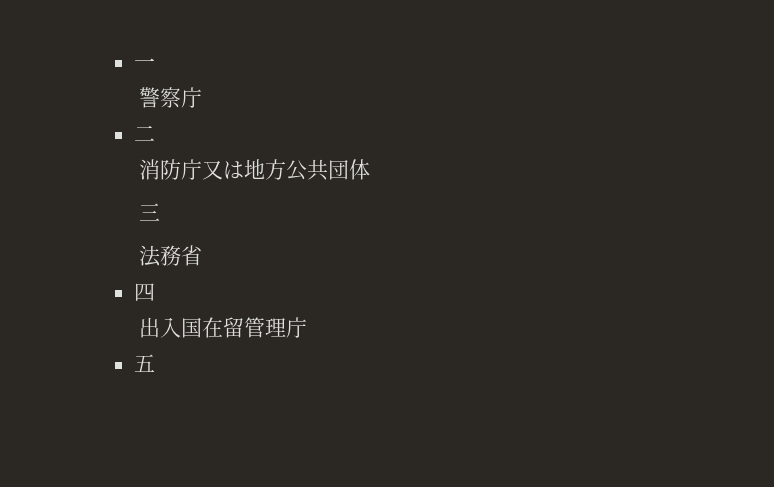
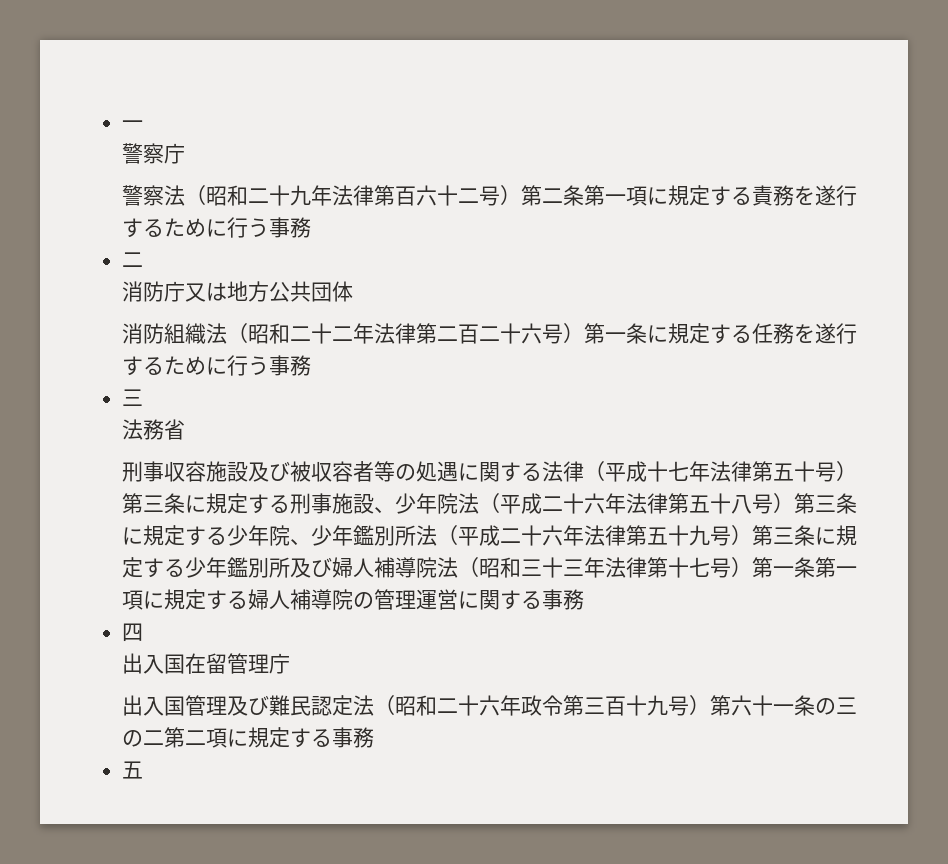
(202, 97) none -> [122,185,858,206] [122,217,312,238] // 警察法（昭和二十九年法律第百六十二号）第二条第一項に規定する責務を遂行するために行う事務
[138,203,160,221] [138,245,202,267] 三 // 法務省 -> [122,323,858,344] [122,355,312,376] [121,389,143,406] [122,419,186,440] [122,461,858,482] [122,493,858,514] [122,525,858,546] [122,557,858,578] [122,589,585,610] 消防組織法（昭和二十二年法律第二百二十六号）第一条に規定する任務を遂行するために行う事務 // 三 // 法務省 // 刑事収容施設及び被収容者等の処遇に関する法律（平成十七年法律第五十号）第三条に規定する刑事施設、少年院法（平成二十六年法律第五十八号）第三条に規定する少年院、少年鑑別所法（平成二十六年法律第五十九号）第三条に規定する少年鑑別所及び婦人補導院法（昭和三十三年法律第十七号）第一条第一項に規定する婦人補導院の管理運営に関する事務
(307, 327) none -> [122,695,858,716] [122,727,375,748] // 出入国管理及び難民認定法（昭和二十六年政令第三百十九号）第六十一条の三の二第二項に規定する事務

